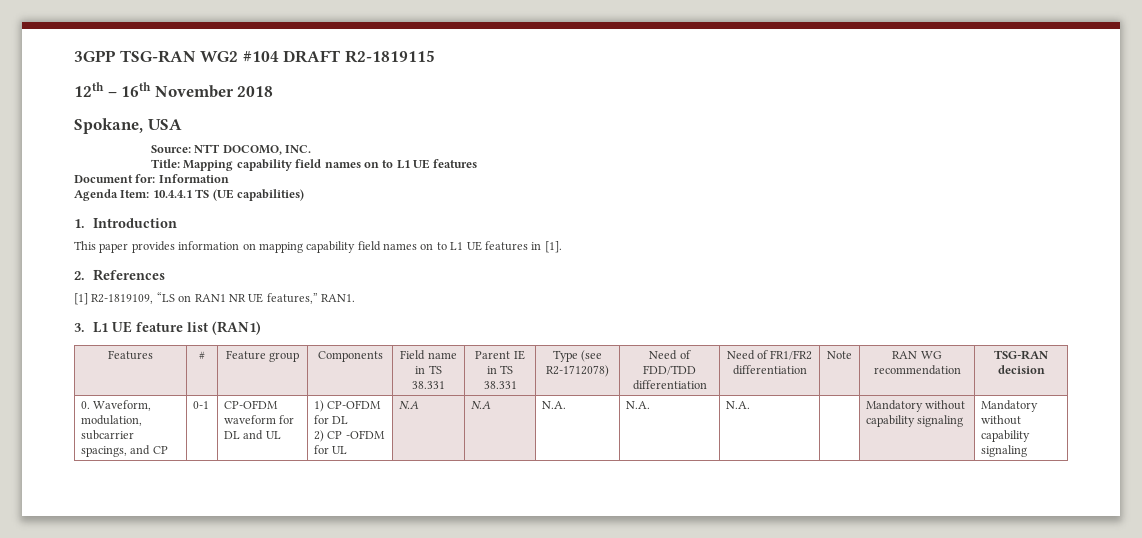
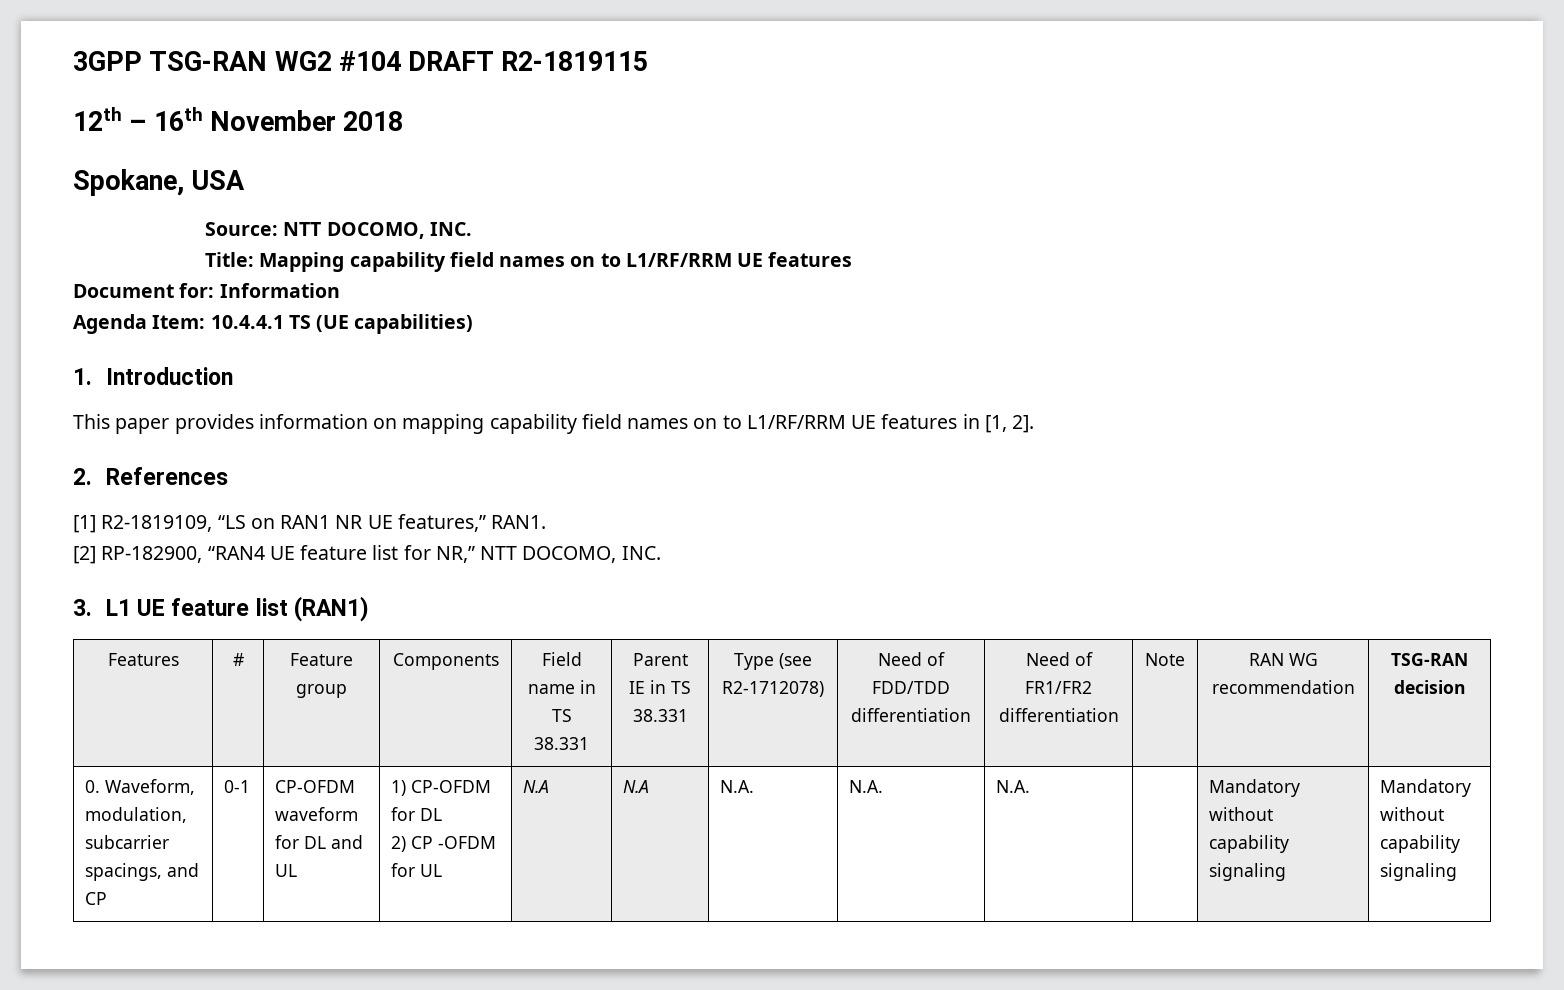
[396,160,410,169] L1 -> [625,253,732,267] L1/RF/RRM
[450,242,464,250] L1 -> [746,415,846,429] L1/RF/RRM
[544,241,562,253] [1]. -> [984,415,1035,433] [1, 2].
(355, 298) none -> [73,545,661,564] // [2] RP-182900, “RAN4 UE feature list for NR,” NTT DOCOMO, INC.

